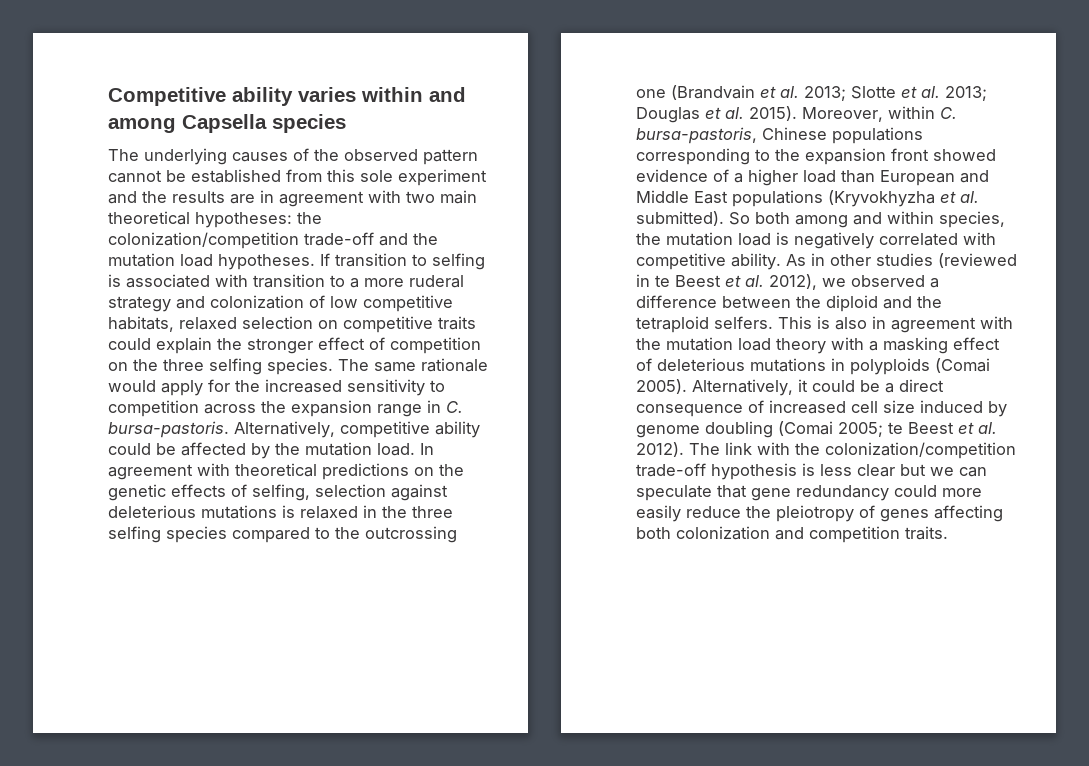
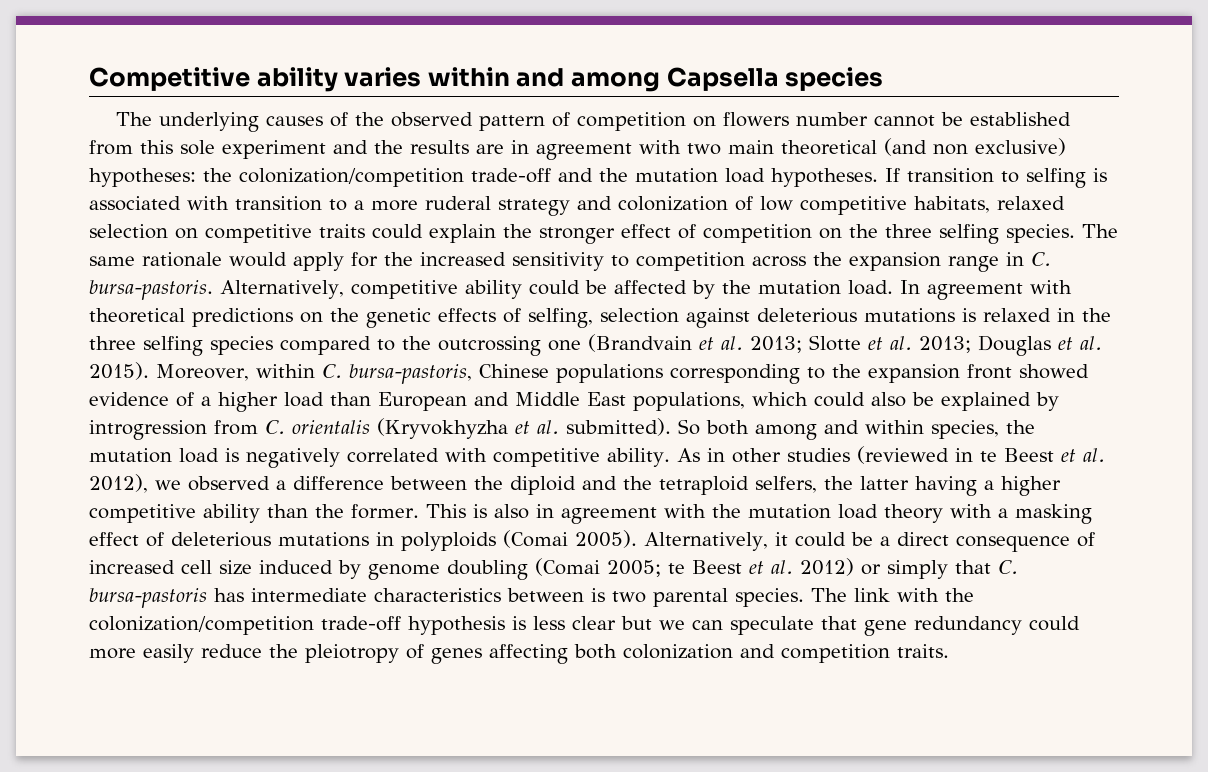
(478, 157) none -> [552,112,869,131] of competition on flowers number
(190, 218) none -> [884,138,1066,156] (and non exclusive)
[732,190,823,207] populations -> [633,392,1059,411] [89,420,370,440] populations, which could also be explained by introgression from C. orientalis
[714,316,773,329] selfers. -> [755,476,1061,496] [89,504,419,523] selfers, the latter having a higher competitive ability than the former.
[636,442,684,457] 2012). -> [800,558,1018,579] [89,588,804,608] 2012) or simply that C. bursa-pastoris has intermediate characteristics between is two parental species.

